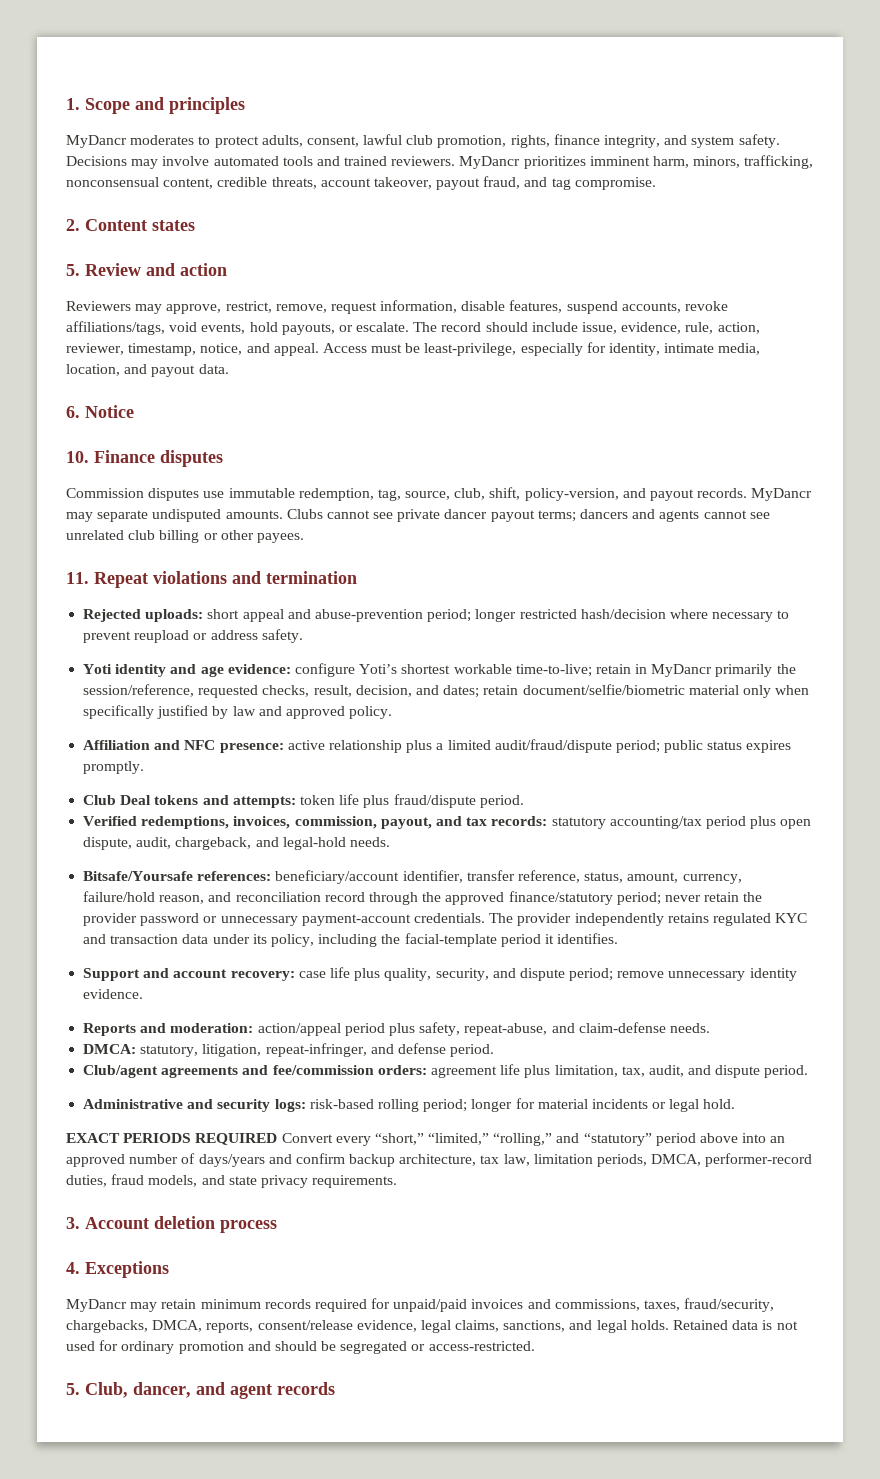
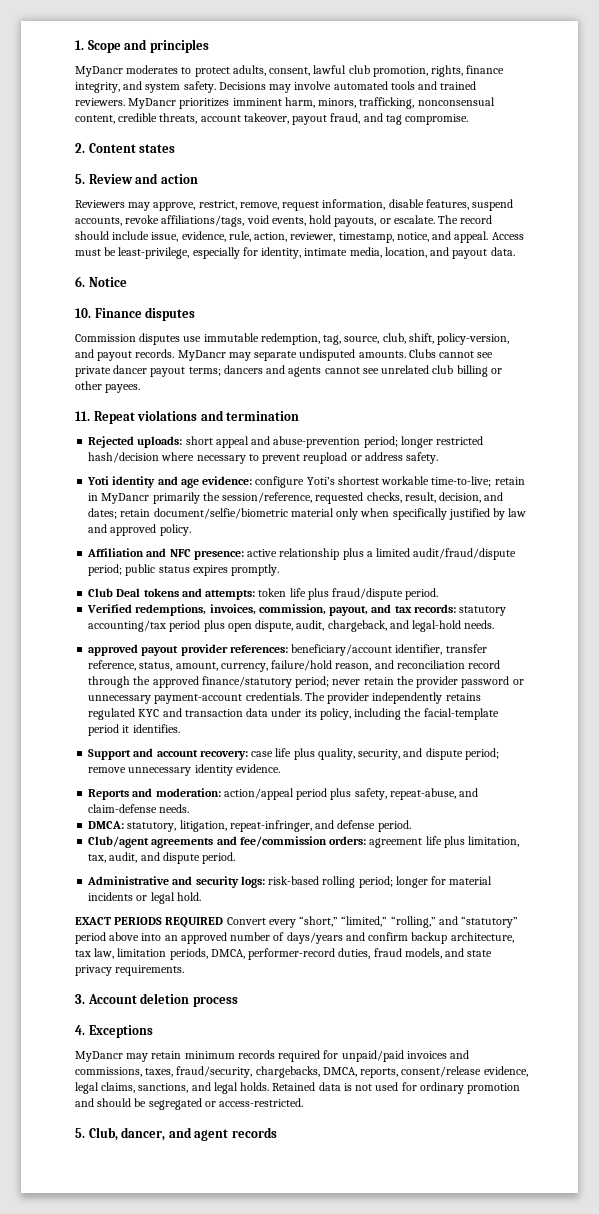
[83,871,194,881] Bitsafe/Yoursafe -> [88,644,228,656] approved payout provider

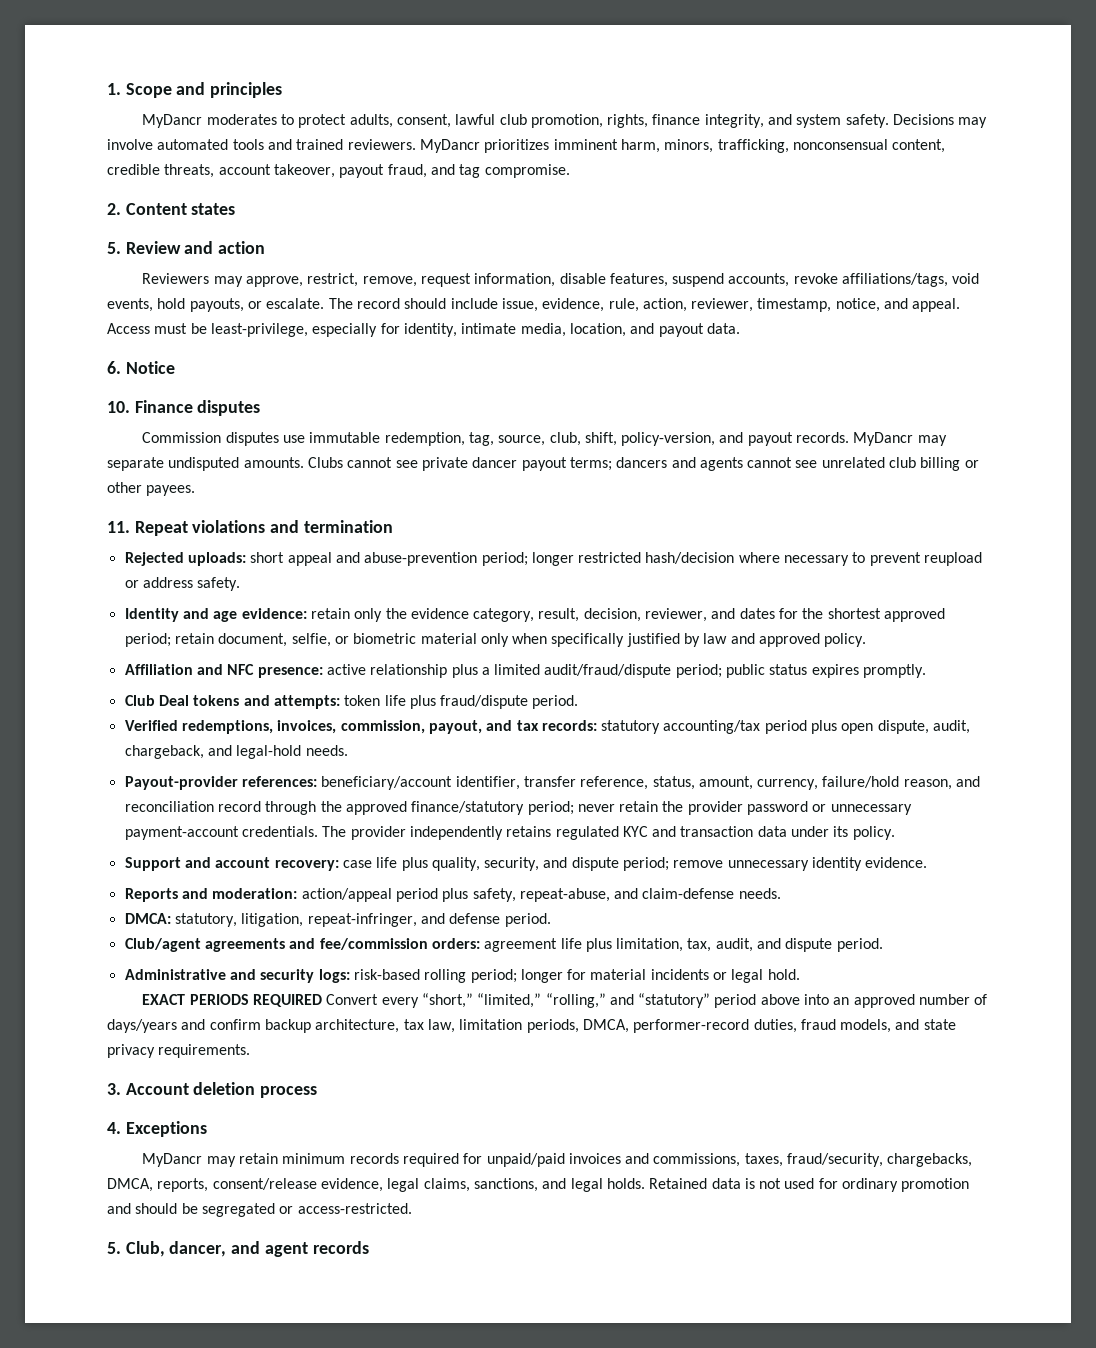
[87,476,156,488] Yoti identity -> [124,608,179,622] Identity
[255,476,525,488] [88,492,504,504] [88,508,288,519] configure Yoti’s shortest workable time-to-live; retain in MyDancr primarily the session/reference, requested checks, result, decision, and dates; retain document/selfie/biometric -> [310,608,946,622] [124,633,417,647] retain only the evidence category, result, decision, reviewer, and dates for the shortest approved period; retain document, selfie, or biometric
[88,644,228,656] approved payout provider -> [124,776,238,790] Payout-provider
[319,708,499,720] [88,724,180,736] policy, including the facial-template period it identifies. -> [852,826,895,840] policy.

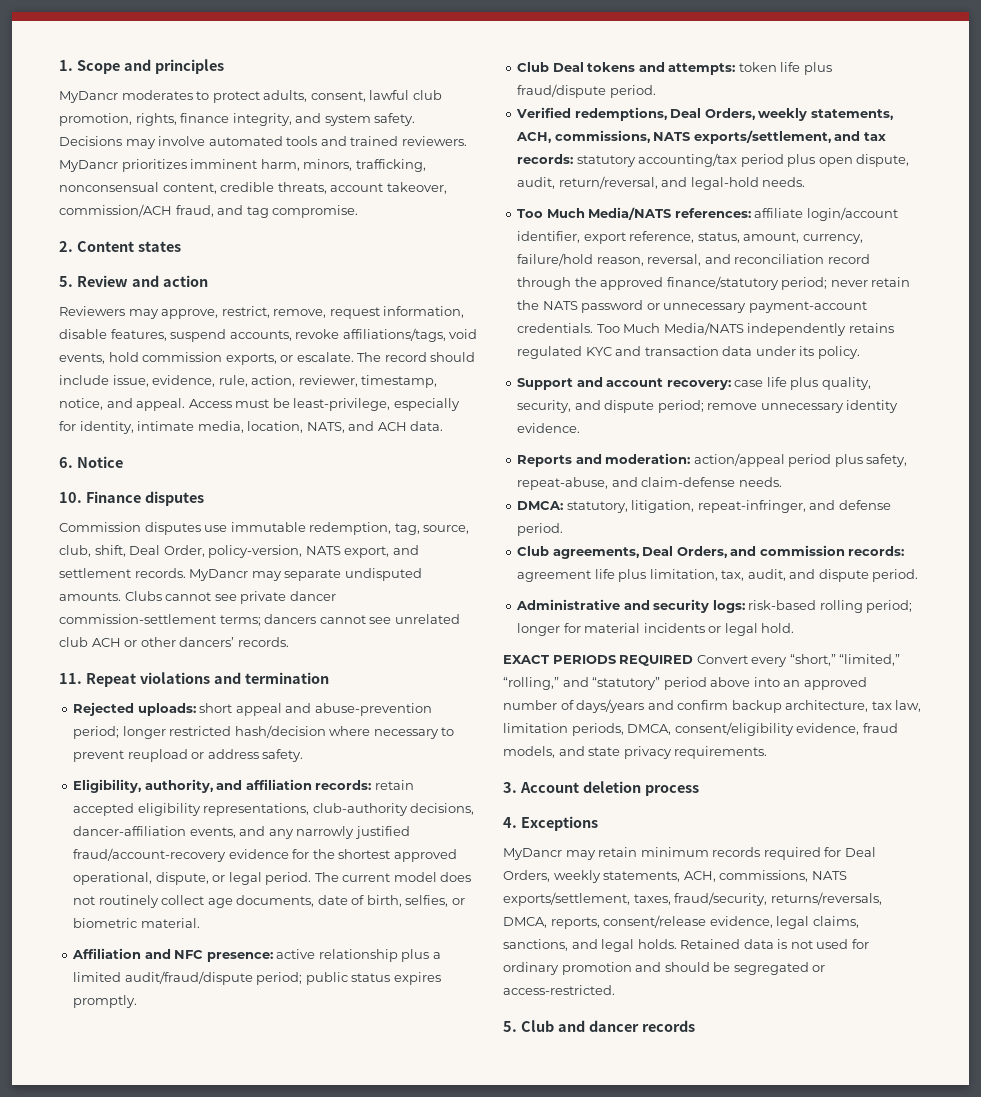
[339,164,385,178] payout -> [59,204,172,217] commission/ACH
[189,298,244,312] payouts, -> [142,352,277,365] commission exports,
[630,323,704,337] and payout -> [306,421,407,433] NATS, and ACH
[621,432,793,446] policy-version, and payout -> [129,545,419,558] [59,568,131,578] Deal Order, policy-version, NATS export, and settlement
[521,457,567,471] payout -> [59,614,216,624] commission-settlement
[671,457,743,471] and agents -> (317, 619) none
[920,457,961,471] billing -> [91,638,121,647] ACH
[146,485,196,496] payees. -> [179,637,289,647] dancers’ records.
[124,608,946,622] [124,633,867,647] Identity and age evidence: retain only the evidence category, result, decision, reviewer, and dates for the shortest approved period; retain document, selfie, or biometric material only when specifically justified by law and approved policy. -> [73,779,414,793] [73,803,475,816] [73,826,410,839] [73,848,457,862] [73,872,472,885] [73,895,465,908] [73,918,200,928] Eligibility, authority, and affiliation records: retain accepted eligibility representations, club-authority decisions, dancer-affiliation events, and any narrowly justified fraud/account-recovery evidence for the shortest approved operational, dispute, or legal period. The current model does not routinely collect age documents, date of birth, selfies, or biometric material.
[277,720,482,734] invoices, commission, payout, -> [670,108,893,121] [516,130,831,144] Deal Orders, weekly statements, ACH, commissions, NATS exports/settlement,
[124,745,204,759] chargeback, -> [558,176,658,189] return/reversal,
[124,776,576,790] Payout-provider references: beneficiary/account identifier, transfer -> [517,207,898,221] [517,231,626,244] Too Much Media/NATS references: affiliate login/account identifier, export
(952, 784) none -> [647,254,702,266] reversal,
[687,801,743,815] provider -> [542,301,578,310] NATS
[322,826,406,840] The provider -> [596,322,744,335] Too Much Media/NATS
[124,938,480,952] Club/agent agreements and fee/commission orders: -> [517,545,905,559] Club agreements, Deal Orders, and commission records:
[633,1019,797,1033] performer-record duties, -> [674,722,860,736] consent/eligibility evidence,
[486,1153,741,1167] unpaid/paid invoices and commissions, -> [844,847,876,857] [503,870,847,883] [503,892,630,906] Deal Orders, weekly statements, ACH, commissions, NATS exports/settlement,
[887,1153,973,1167] chargebacks, -> [770,892,882,905] returns/reversals,
[125,1241,308,1257] Club, dancer, and agent -> [520,1020,639,1032] Club and dancer

